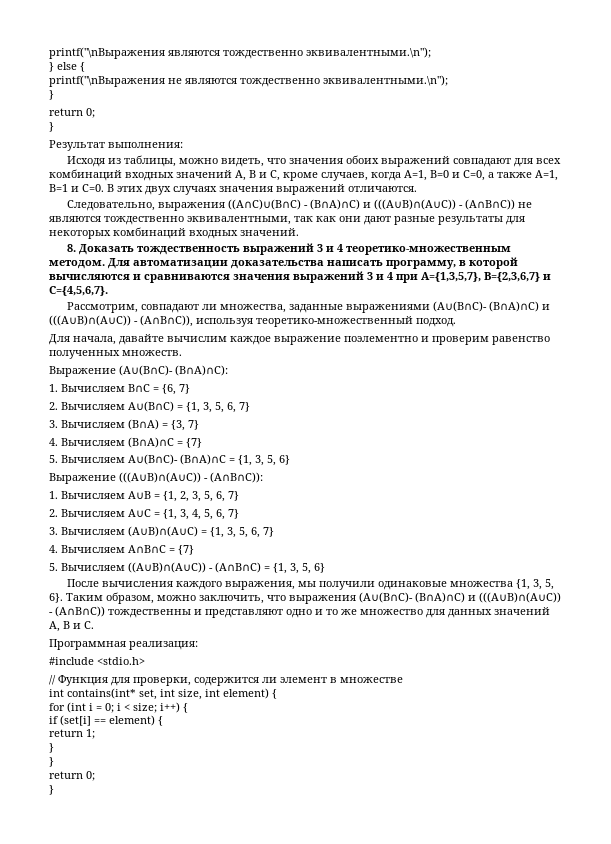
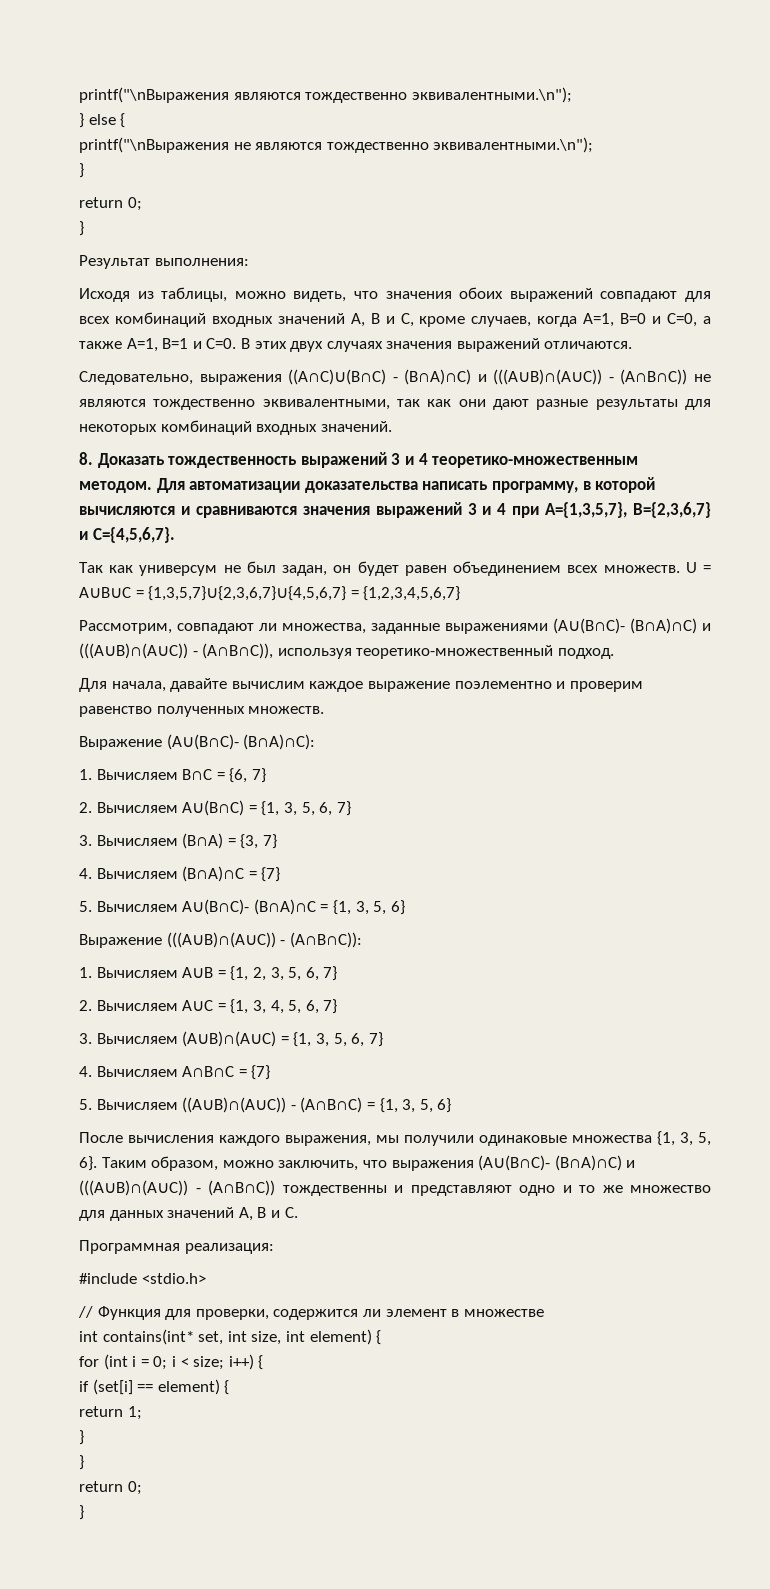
(108, 291) none -> [79,561,711,576] [79,586,461,601] // Так как универсум не был задан, он будет равен объединением всех множеств. U = A∪B∪C = {1,3,5,7}∪{2,3,6,7}∪{4,5,6,7} = {1,2,3,4,5,6,7}

